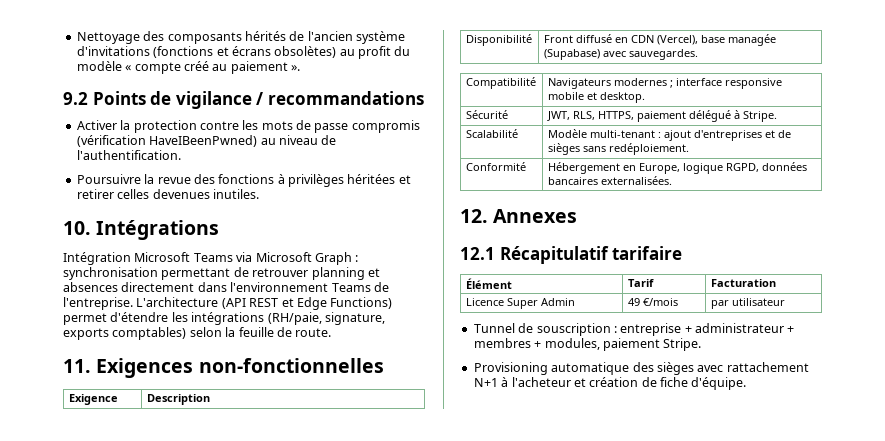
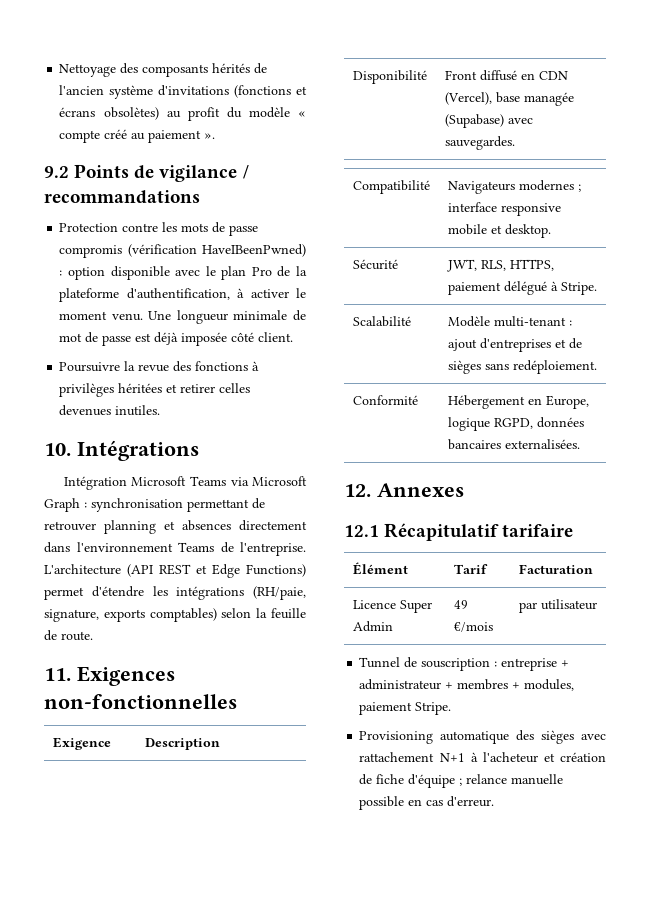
[76,120,197,133] Activer la protection -> [59,223,119,232] Protection
[260,135,337,145] [76,150,181,160] au niveau de l'authentification. -> [59,266,307,280] [59,288,306,302] [59,310,306,324] [59,332,294,346] : option disponible avec le plan Pro de la plateforme d'authentification, à activer le moment venu. Une longueur minimale de mot de passe est déjà imposée côté client.
[691,377,747,390] d'équipe. -> [408,774,564,788] [359,796,495,810] d'équipe ; relance manuelle possible en cas d'erreur.

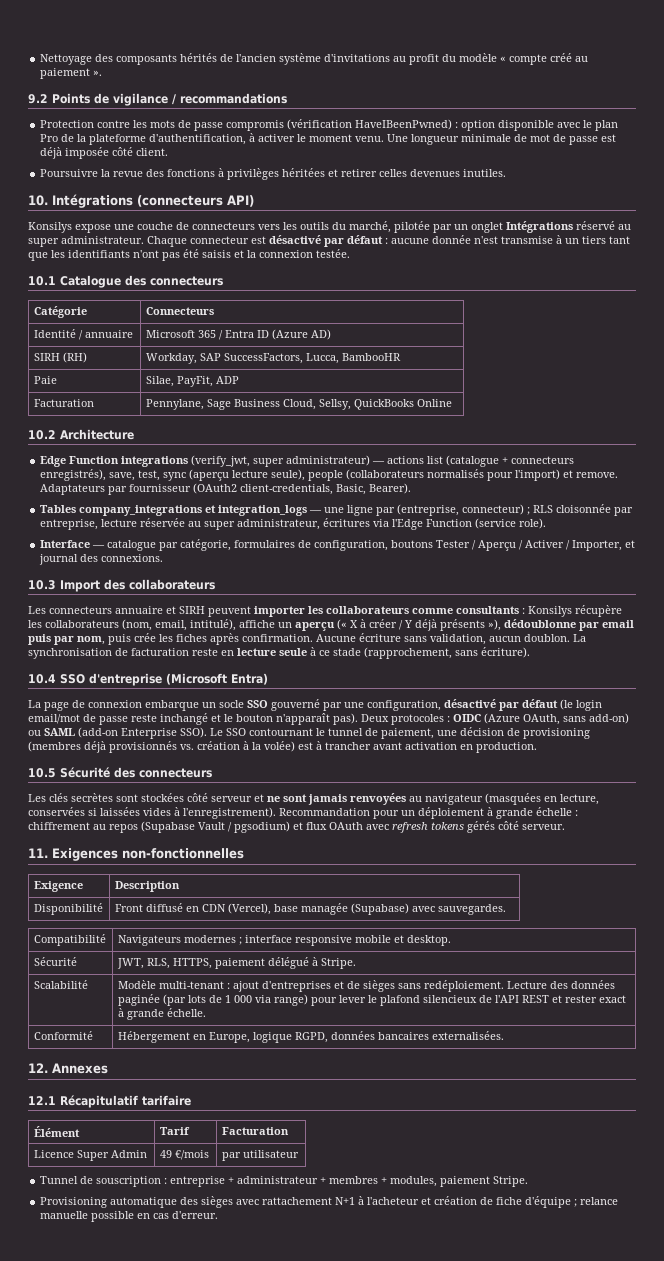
[234,85,307,98] [59,107,159,120] (fonctions et écrans obsolètes) -> (391, 58) none
[63,476,307,490] [44,498,265,512] [44,520,307,534] [44,542,306,556] [44,564,306,578] [44,586,306,600] [44,608,306,622] [44,630,93,641] // Intégration Microsoft Teams via Microsoft Graph : synchronisation permettant de retrouver planning et absences directement dans l'environnement Teams de l'entreprise. L'architecture (API REST et Edge Functions) permet d'étendre les intégrations (RH/paie, signature, exports comptables) selon la feuille de route. -> [137,195,254,207] [28,221,631,233] [28,235,630,247] [28,249,350,261] [28,275,223,288] [33,306,87,318] [145,307,214,315] [33,329,133,340] [145,329,331,340] [33,352,87,363] [145,353,401,364] [33,376,57,384] [145,376,239,387] [33,399,94,407] [145,399,452,410] [28,429,134,440] [40,455,575,467] [40,469,619,481] [40,483,412,495] [40,504,634,516] [40,518,547,530] [40,539,636,551] [39,554,164,565] [28,579,215,592] [28,605,622,617] [28,619,634,631] [28,633,586,645] [28,647,530,659] [28,673,268,686] [28,699,602,711] [28,713,629,725] [28,727,590,739] [28,741,537,753] [28,767,212,778] [28,793,599,805] [28,807,578,819] [28,821,565,833] (connecteurs API) // Konsilys expose une couche de connecteurs vers les outils du marché, pilotée par un onglet Intégrations réservé au super administrateur. Chaque connecteur est désactivé par défaut : aucune donnée n'est transmise à un tiers tant que les identifiants n'ont pas été saisis et la connexion testée. // 10.1 Catalogue des connecteurs // Catégorie | Connecteurs // Identité / annuaire | Microsoft 365 / Entra ID (Azure AD) // SIRH (RH) | Workday, SAP SuccessFactors, Lucca, BambooHR // Paie | Silae, PayFit, ADP // Facturation | Pennylane, Sage Business Cloud, Sellsy, QuickBooks Online // 10.2 Architecture // Edge Function integrations (verify_jwt, super administrateur) — actions list (catalogue + connecteurs enregistrés), save, test, sync (aperçu lecture seule), people (collaborateurs normalisés pour l'import) et remove. Adaptateurs par fournisseur (OAuth2 client-credentials, Basic, Bearer). // Tables company_integrations et integration_logs — une ligne par (entreprise, connecteur) ; RLS cloisonnée par entreprise, lecture réservée au super administrateur, écritures via l'Edge Function (service role). // Interface — catalogue par catégorie, formulaires de configuration, boutons Tester / Aperçu / Activer / Importer, et journal des connexions. // 10.3 Import des collaborateurs // Les connecteurs annuaire et SIRH peuvent importer les collaborateurs comme consultants : Konsilys récupère les collaborateurs (nom, email, intitulé), affiche un aperçu (« X à créer / Y déjà présents »), dédoublonne par email puis par nom, puis crée les fiches après confirmation. Aucune écriture sans validation, aucun doublon. La synchronisation de facturation reste en lecture seule à ce stade (rapprochement, sans écriture). // 10.4 SSO d'entreprise (Microsoft Entra) // La page de connexion embarque un socle SSO gouverné par une configuration, désactivé par défaut (le login email/mot de passe reste inchangé et le bouton n'apparaît pas). Deux protocoles : OIDC (Azure OAuth, sans add-on) ou SAML (add-on Enterprise SSO). Le SSO contournant le tunnel de paiement, une décision de provisioning (membres déjà provisionnés vs. création à la volée) est à trancher avant activation en production. // 10.5 Sécurité des connecteurs // Les clés secrètes sont stockées côté serveur et ne sont jamais renvoyées au navigateur (masquées en lecture, conservées si laissées vides à l'enregistrement). Recommandation pour un déploiement à grande échelle : chiffrement au repos (Supabase Vault / pgsodium) et flux OAuth avec refresh tokens gérés côté serveur.
(597, 367) none -> [506,980,615,989] [117,994,626,1006] [117,1008,206,1020] Lecture des données paginée (par lots de 1 000 via range) pour lever le plafond silencieux de l'API REST et rester exact à grande échelle.

